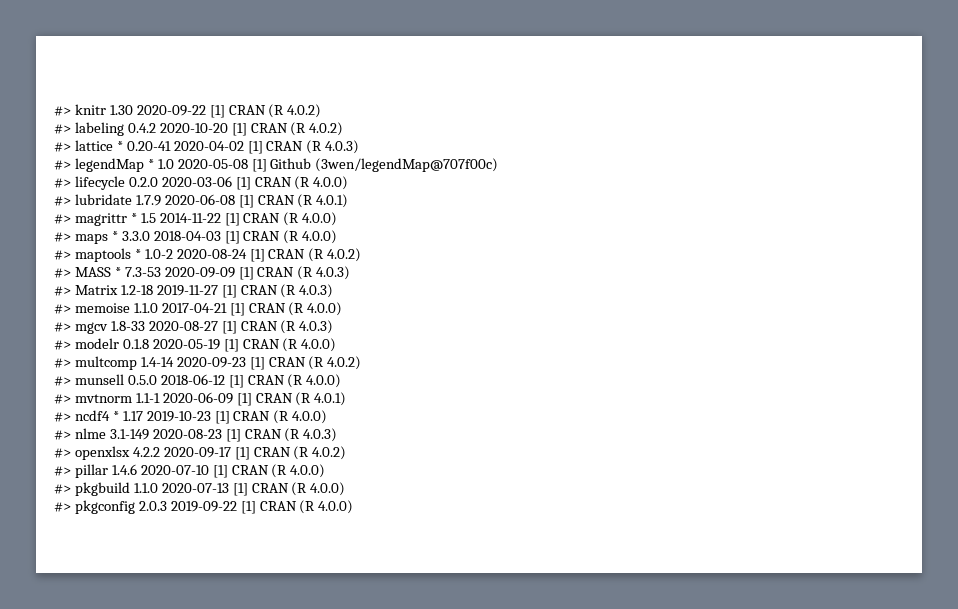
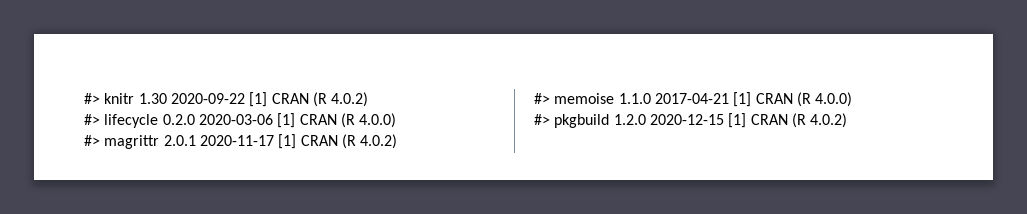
[54,122,344,136] [54,140,360,154] [54,158,499,172] // #> labeling 0.4.2 2020-10-20 [1] CRAN (R 4.0.2) // #> lattice * 0.20-41 2020-04-02 [1] CRAN (R 4.0.3) // #> legendMap * 1.0 2020-05-08 [1] Github (3wen/legendMap@707f00c) -> (369, 99) none
[74,194,349,208] [54,212,338,226] [54,230,338,244] [54,248,362,262] [54,266,351,280] [54,284,334,298] lubridate 1.7.9 2020-06-08 [1] CRAN (R 4.0.1) // #> magrittr * 1.5 2014-11-22 [1] CRAN (R 4.0.0) // #> maps * 3.3.0 2018-04-03 [1] CRAN (R 4.0.0) // #> maptools * 1.0-2 2020-08-24 [1] CRAN (R 4.0.2) // #> MASS * 7.3-53 2020-09-09 [1] CRAN (R 4.0.3) // #> Matrix 1.2-18 2019-11-27 [1] CRAN (R 4.0.3) -> [104,134,398,149] magrittr 2.0.1 2020-11-17 [1] CRAN (R 4.0.2)
[74,320,334,334] [54,338,337,352] [54,356,362,370] [54,374,342,388] [54,392,347,406] [54,410,328,424] [54,428,338,442] [54,446,347,460] [54,464,326,478] [54,482,346,496] [54,500,354,514] mgcv 1.8-33 2020-08-27 [1] CRAN (R 4.0.3) // #> modelr 0.1.8 2020-05-19 [1] CRAN (R 4.0.0) // #> multcomp 1.4-14 2020-09-23 [1] CRAN (R 4.0.2) // #> munsell 0.5.0 2018-06-12 [1] CRAN (R 4.0.0) // #> mvtnorm 1.1-1 2020-06-09 [1] CRAN (R 4.0.1) // #> ncdf4 * 1.17 2019-10-23 [1] CRAN (R 4.0.0) // #> nlme 3.1-149 2020-08-23 [1] CRAN (R 4.0.3) // #> openxlsx 4.2.2 2020-09-17 [1] CRAN (R 4.0.2) // #> pillar 1.4.6 2020-07-10 [1] CRAN (R 4.0.0) // #> pkgbuild 1.1.0 2020-07-13 [1] CRAN (R 4.0.0) // #> pkgconfig 2.0.3 2019-09-22 [1] CRAN (R 4.0.0) -> [554,113,848,128] pkgbuild 1.2.0 2020-12-15 [1] CRAN (R 4.0.2)

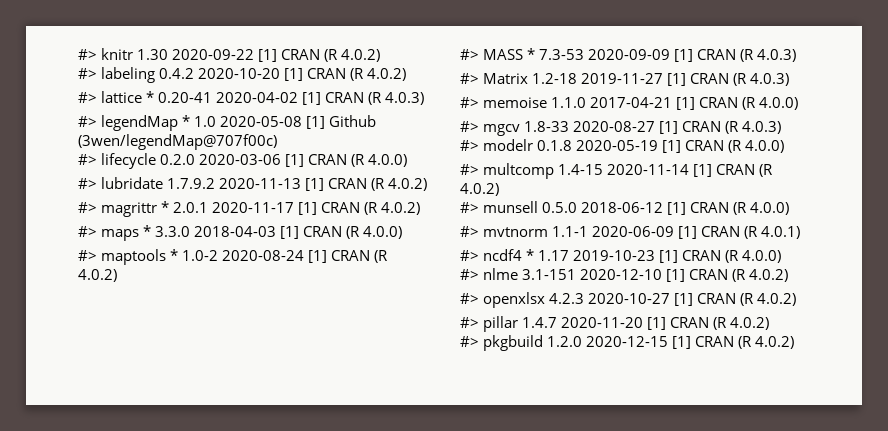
(369, 99) none -> [78,67,407,83] [78,91,425,105] [78,115,377,131] [78,134,277,150] // #> labeling 0.4.2 2020-10-20 [1] CRAN (R 4.0.2) // #> lattice * 0.20-41 2020-04-02 [1] CRAN (R 4.0.3) // #> legendMap * 1.0 2020-05-08 [1] Github (3wen/legendMap@707f00c)
(397, 120) none -> [78,177,428,191] // #> lubridate 1.7.9.2 2020-11-13 [1] CRAN (R 4.0.2)
(160, 142) none -> [161,201,170,213] *
(398, 141) none -> [78,225,403,241] [78,249,389,265] [78,269,117,282] [460,48,797,62] [460,73,790,86] // #> maps * 3.3.0 2018-04-03 [1] CRAN (R 4.0.0) // #> maptools * 1.0-2 2020-08-24 [1] CRAN (R 4.0.2) // #> MASS * 7.3-53 2020-09-09 [1] CRAN (R 4.0.3) // #> Matrix 1.2-18 2019-11-27 [1] CRAN (R 4.0.3)
(853, 99) none -> [460,121,782,136] [460,139,785,153] [460,163,774,179] [460,183,499,196] [460,201,790,215] [460,226,801,239] [460,249,782,263] [460,268,789,282] [460,292,797,308] [460,316,770,332] // #> mgcv 1.8-33 2020-08-27 [1] CRAN (R 4.0.3) // #> modelr 0.1.8 2020-05-19 [1] CRAN (R 4.0.0) // #> multcomp 1.4-15 2020-11-14 [1] CRAN (R 4.0.2) // #> munsell 0.5.0 2018-06-12 [1] CRAN (R 4.0.0) // #> mvtnorm 1.1-1 2020-06-09 [1] CRAN (R 4.0.1) // #> ncdf4 * 1.17 2019-10-23 [1] CRAN (R 4.0.0) // #> nlme 3.1-151 2020-12-10 [1] CRAN (R 4.0.2) // #> openxlsx 4.2.3 2020-10-27 [1] CRAN (R 4.0.2) // #> pillar 1.4.7 2020-11-20 [1] CRAN (R 4.0.2)

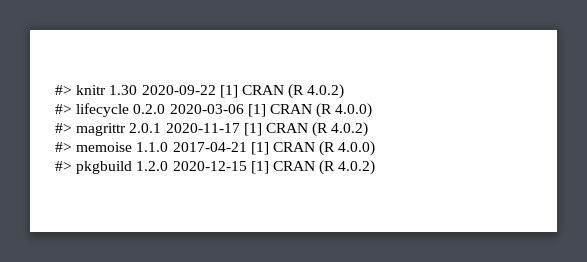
[78,67,407,83] [78,91,425,105] [78,115,377,131] [78,134,277,150] // #> labeling 0.4.2 2020-10-20 [1] CRAN (R 4.0.2) // #> lattice * 0.20-41 2020-04-02 [1] CRAN (R 4.0.3) // #> legendMap * 1.0 2020-05-08 [1] Github (3wen/legendMap@707f00c) -> (345, 91) none
[78,177,428,191] // #> lubridate 1.7.9.2 2020-11-13 [1] CRAN (R 4.0.2) -> (373, 110) none
[161,201,170,213] * -> (127, 129) none
[78,225,403,241] [78,249,389,265] [78,269,117,282] [460,48,797,62] [460,73,790,86] // #> maps * 3.3.0 2018-04-03 [1] CRAN (R 4.0.0) // #> maptools * 1.0-2 2020-08-24 [1] CRAN (R 4.0.2) // #> MASS * 7.3-53 2020-09-09 [1] CRAN (R 4.0.3) // #> Matrix 1.2-18 2019-11-27 [1] CRAN (R 4.0.3) -> (369, 129) none
[460,121,782,136] [460,139,785,153] [460,163,774,179] [460,183,499,196] [460,201,790,215] [460,226,801,239] [460,249,782,263] [460,268,789,282] [460,292,797,308] [460,316,770,332] // #> mgcv 1.8-33 2020-08-27 [1] CRAN (R 4.0.3) // #> modelr 0.1.8 2020-05-19 [1] CRAN (R 4.0.0) // #> multcomp 1.4-15 2020-11-14 [1] CRAN (R 4.0.2) // #> munsell 0.5.0 2018-06-12 [1] CRAN (R 4.0.0) // #> mvtnorm 1.1-1 2020-06-09 [1] CRAN (R 4.0.1) // #> ncdf4 * 1.17 2019-10-23 [1] CRAN (R 4.0.0) // #> nlme 3.1-151 2020-12-10 [1] CRAN (R 4.0.2) // #> openxlsx 4.2.3 2020-10-27 [1] CRAN (R 4.0.2) // #> pillar 1.4.7 2020-11-20 [1] CRAN (R 4.0.2) -> (376, 148) none

